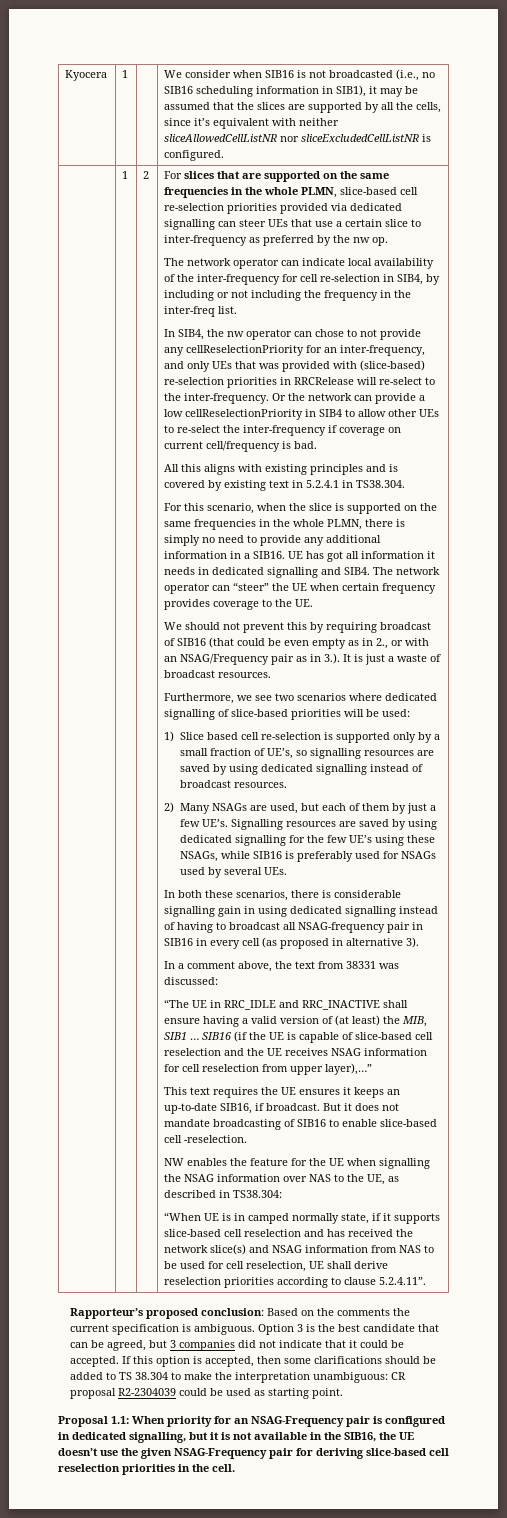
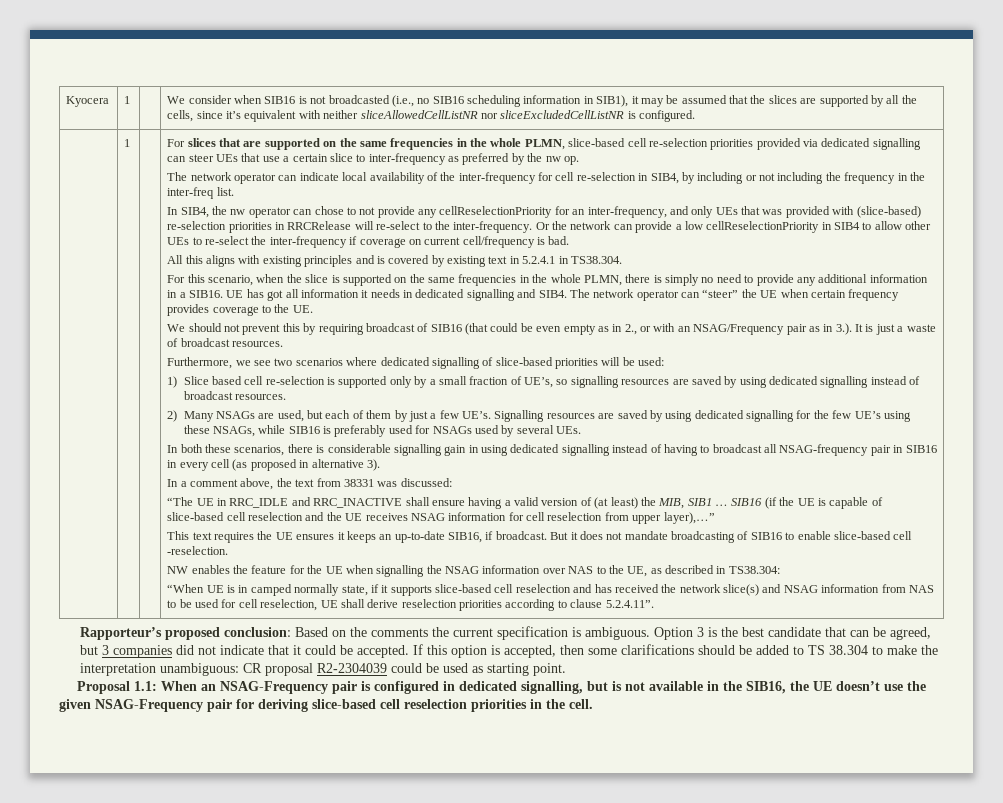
[143,171,150,179] 2 -> (131, 143) none
[167,1416,231,1427] priority for -> (198, 686) none
[210,1432,219,1440] it -> (609, 686) none

